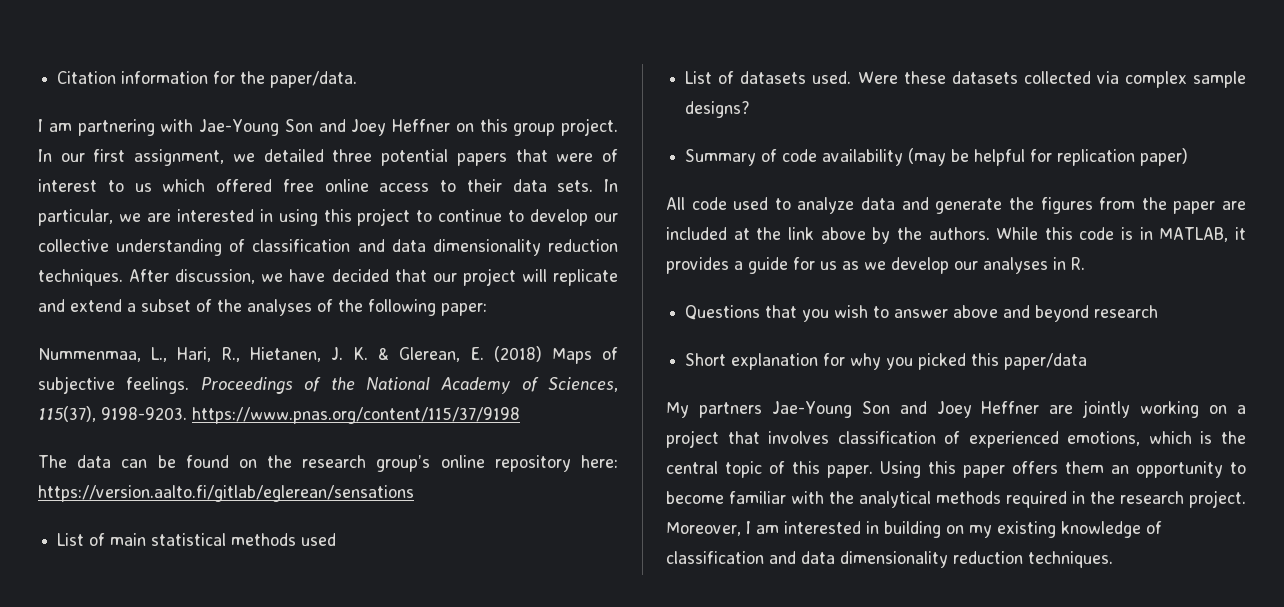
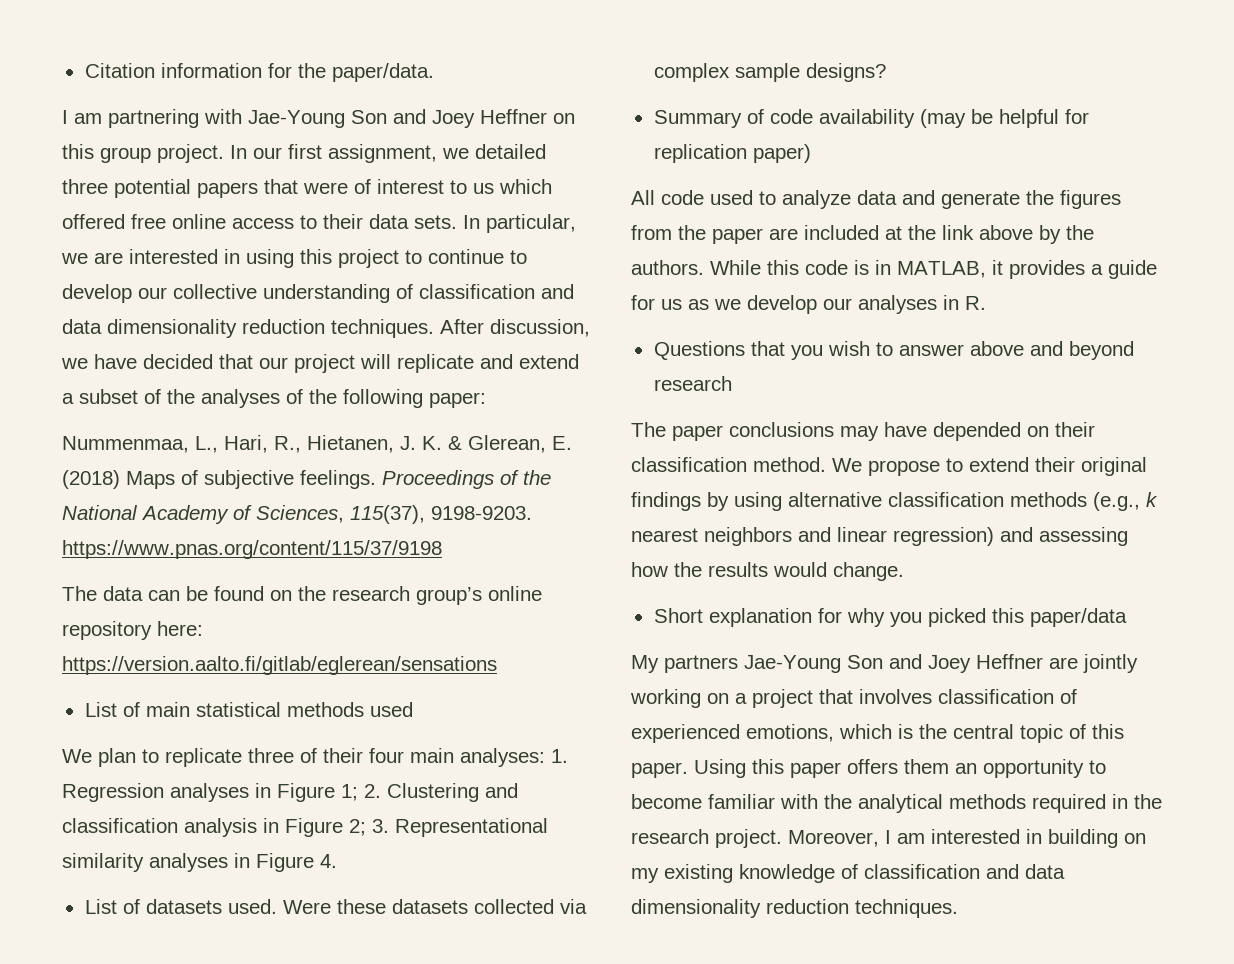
(337, 539) none -> [62,748,568,767] [62,783,518,802] [62,818,548,837] [62,853,337,872] // We plan to replicate three of their four main analyses: 1. Regression analyses in Figure 1; 2. Clustering and classification analysis in Figure 2; 3. Representational similarity analyses in Figure 4.
(1159, 311) none -> [631,422,1095,441] [631,457,1147,476] [631,492,1158,511] [631,527,1128,546] [631,562,904,581] // The paper conclusions may have depended on their classification method. We propose to extend their original findings by using alternative classification methods (e.g., k nearest neighbors and linear regression) and assessing how the results would change.

